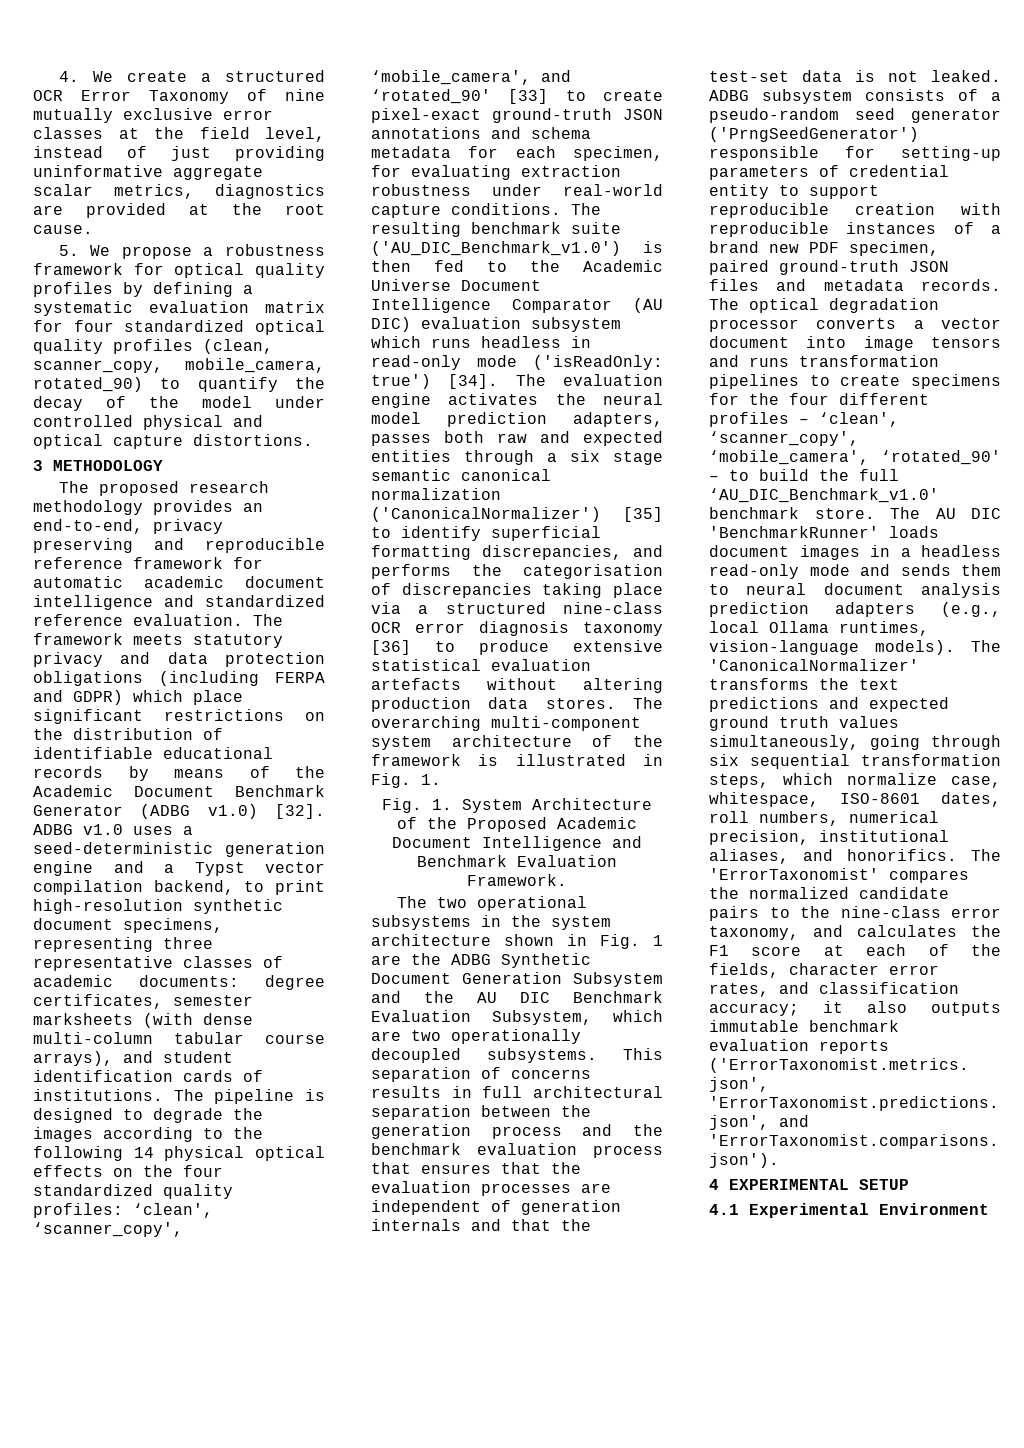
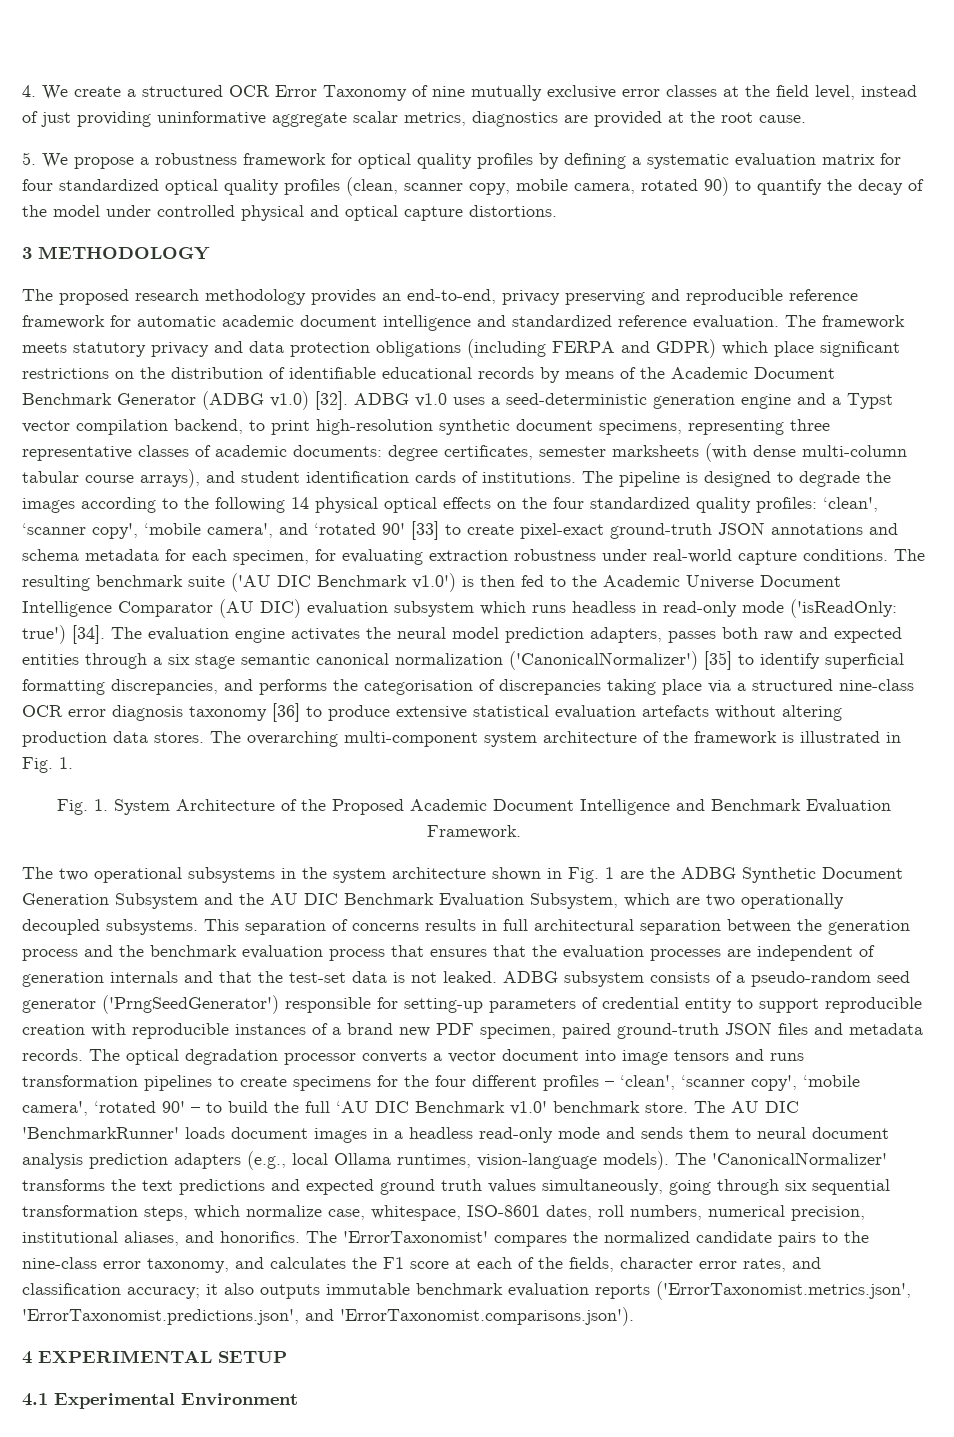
[33,358,325,373] [33,377,143,392] scanner_copy, mobile_camera, rotated_90) -> [404,177,729,196] scanner copy, mobile camera, rotated 90)
[33,1222,183,1237] [371,70,571,85] [371,89,491,104] ‘scanner_copy', ‘mobile_camera', and ‘rotated_90' -> [22,523,405,539] ‘scanner copy', ‘mobile camera', and ‘rotated 90'
[371,241,621,256] ('AU_DIC_Benchmark_v1.0') -> [231,573,456,592] ('AU DIC Benchmark v1.0')
[709,431,859,446] [709,450,1001,465] ‘scanner_copy', ‘mobile_camera', ‘rotated_90' -> [681,1075,860,1091] [22,1101,185,1116] ‘scanner copy', ‘mobile camera', ‘rotated 90'
[709,488,939,503] ‘AU_DIC_Benchmark_v1.0' -> [336,1101,547,1115] ‘AU DIC Benchmark v1.0'

